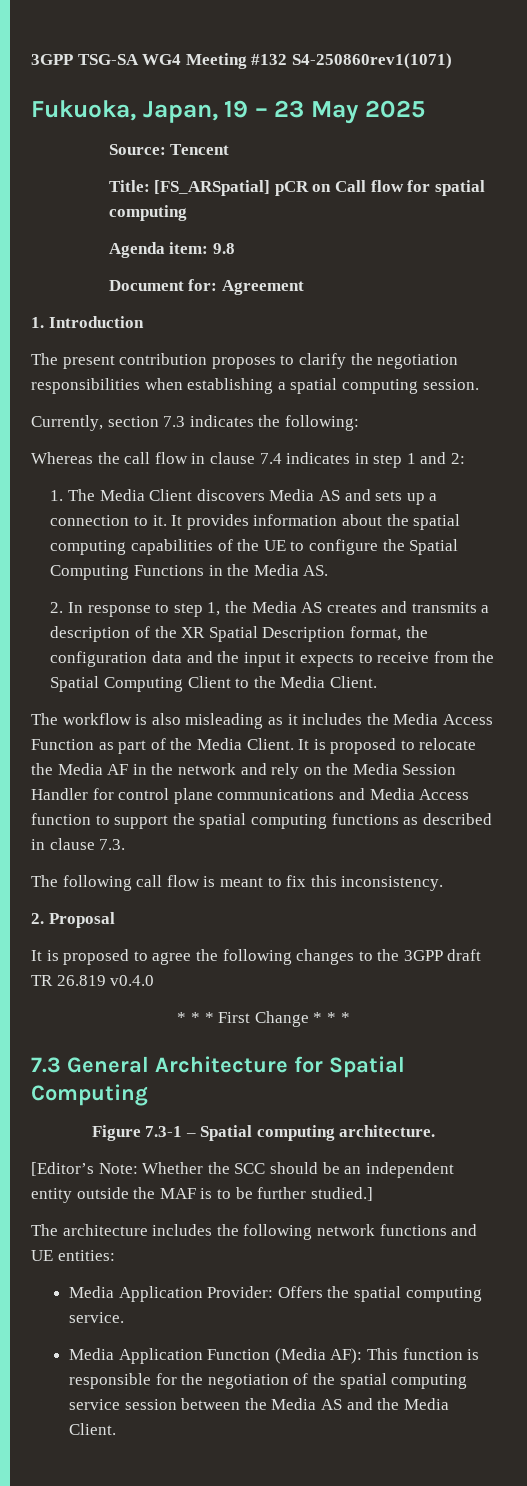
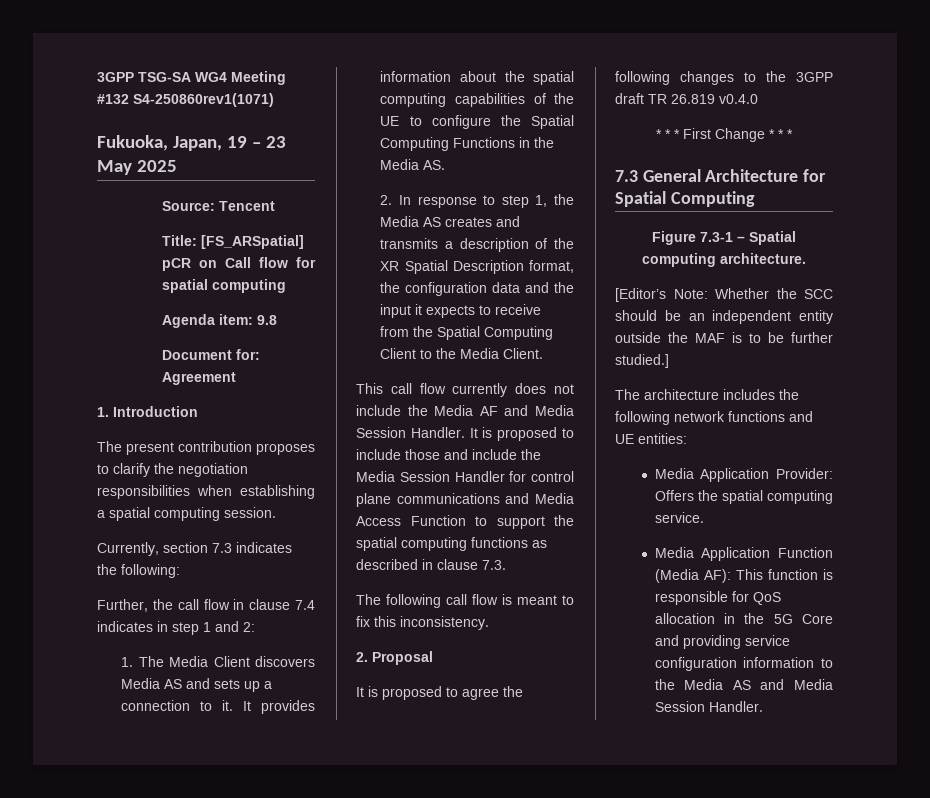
[31,452,93,464] Whereas -> [97,599,148,612] Further,
[31,713,493,729] [31,738,477,754] [31,763,322,779] The workflow is also misleading as it includes the Media Access Function as part of the Media Client. It is proposed to relocate the Media AF in the network and rely on -> [356,383,574,397] [356,405,574,416] [356,427,574,441] [356,449,517,460] This call flow currently does not include the Media AF and Media Session Handler. It is proposed to include those and include
[31,813,91,825] function -> [410,515,466,526] Function
[181,1373,468,1389] [69,1398,241,1410] the negotiation of the spatial computing service session between -> [752,592,781,605] [654,613,833,624] [654,635,790,649] [654,657,833,671] QoS allocation in the 5G Core and providing service configuration information to
[377,1398,449,1410] [69,1423,117,1435] the Media Client. -> [794,679,833,690] [654,701,763,712] Media Session Handler.

